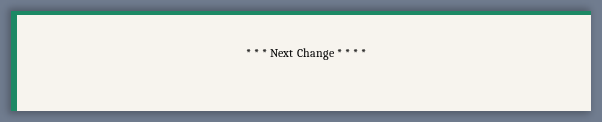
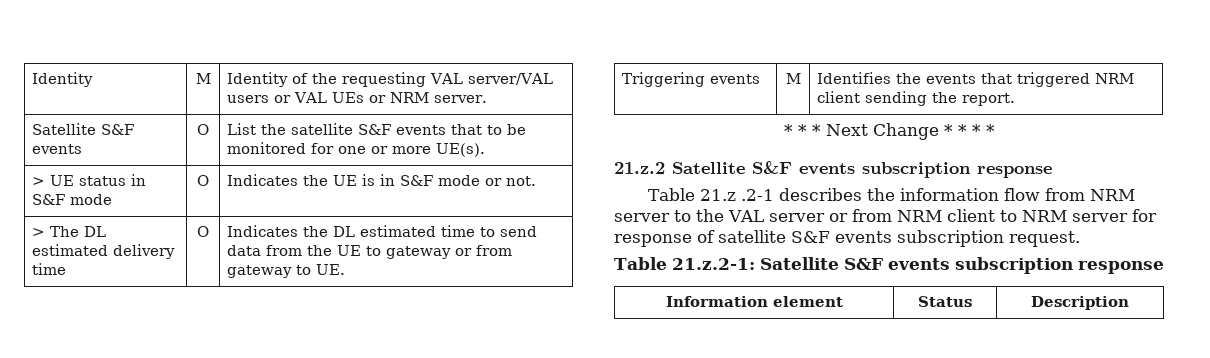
(245, 53) none -> [32,72,94,87] [195,73,211,84] [227,72,554,87] [227,92,488,103] [32,123,135,135] [32,144,83,154] [197,124,209,135] [227,123,527,135] [227,142,486,157] [32,174,147,186] [32,194,113,205] [197,175,209,186] [227,174,537,186] [32,226,107,237] [32,244,176,259] [32,263,67,275] [197,226,209,237] [227,225,538,237] [227,245,513,259] [227,264,346,278] [622,72,761,87] [785,73,801,84] [817,72,1135,87] [817,91,1016,106] Identity | M | Identity of the requesting VAL server/VAL users or VAL UEs or NRM server. // Satellite S&F events | O | List the satellite S&F events that to be monitored for one or more UE(s). // > UE status in S&F mode | O | Indicates the UE is in S&F mode or not. // > The DL estimated delivery time | O | Indicates the DL estimated time to send data from the UE to gateway or from gateway to UE. // Triggering events | M | Identifies the events that triggered NRM client sending the report. //
(367, 53) none -> [614,161,1052,178] [647,188,1135,201] [614,209,1157,222] [614,230,1080,247] [614,257,1164,274] [665,296,843,307] [918,296,972,307] [1031,296,1129,310] // 21.z.2 Satellite S&F events subscription response // Table 21.z .2-1 describes the information flow from NRM server to the VAL server or from NRM client to NRM server for response of satellite S&F events subscription request. // Table 21.z.2-1: Satellite S&F events subscription response // Information element | Status | Description

